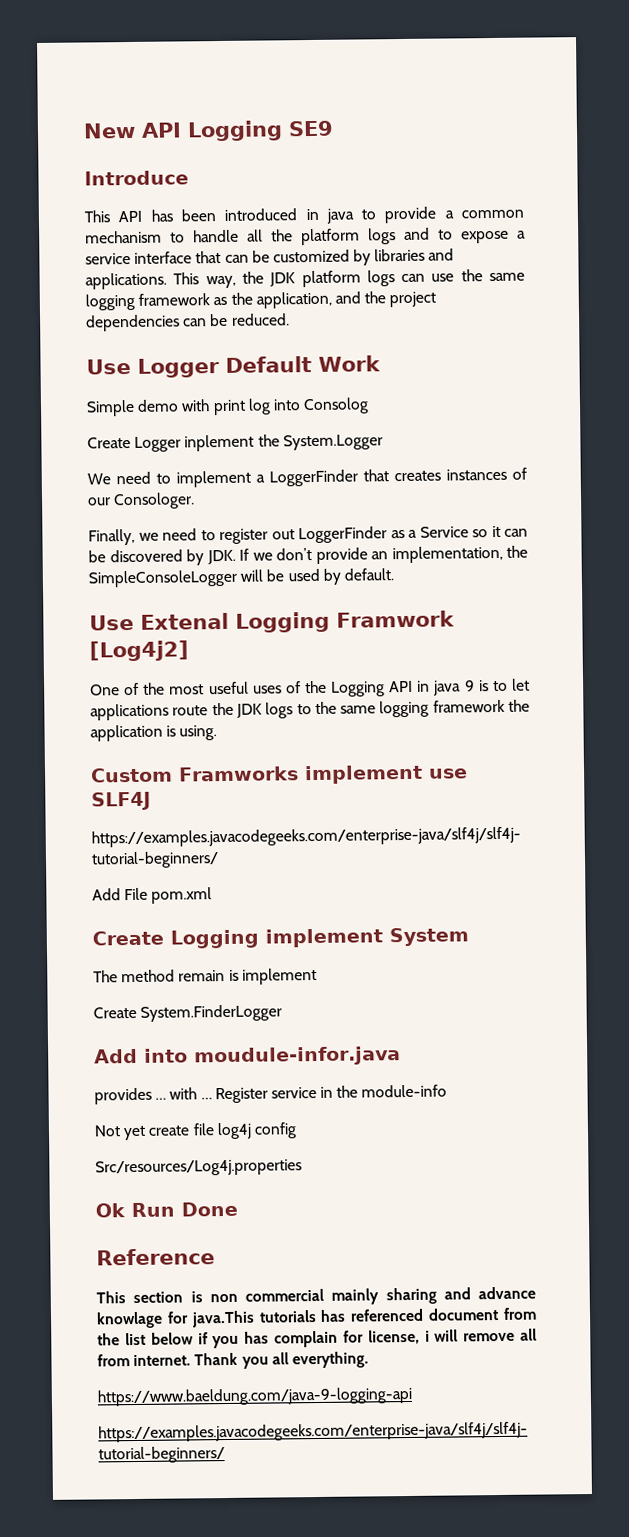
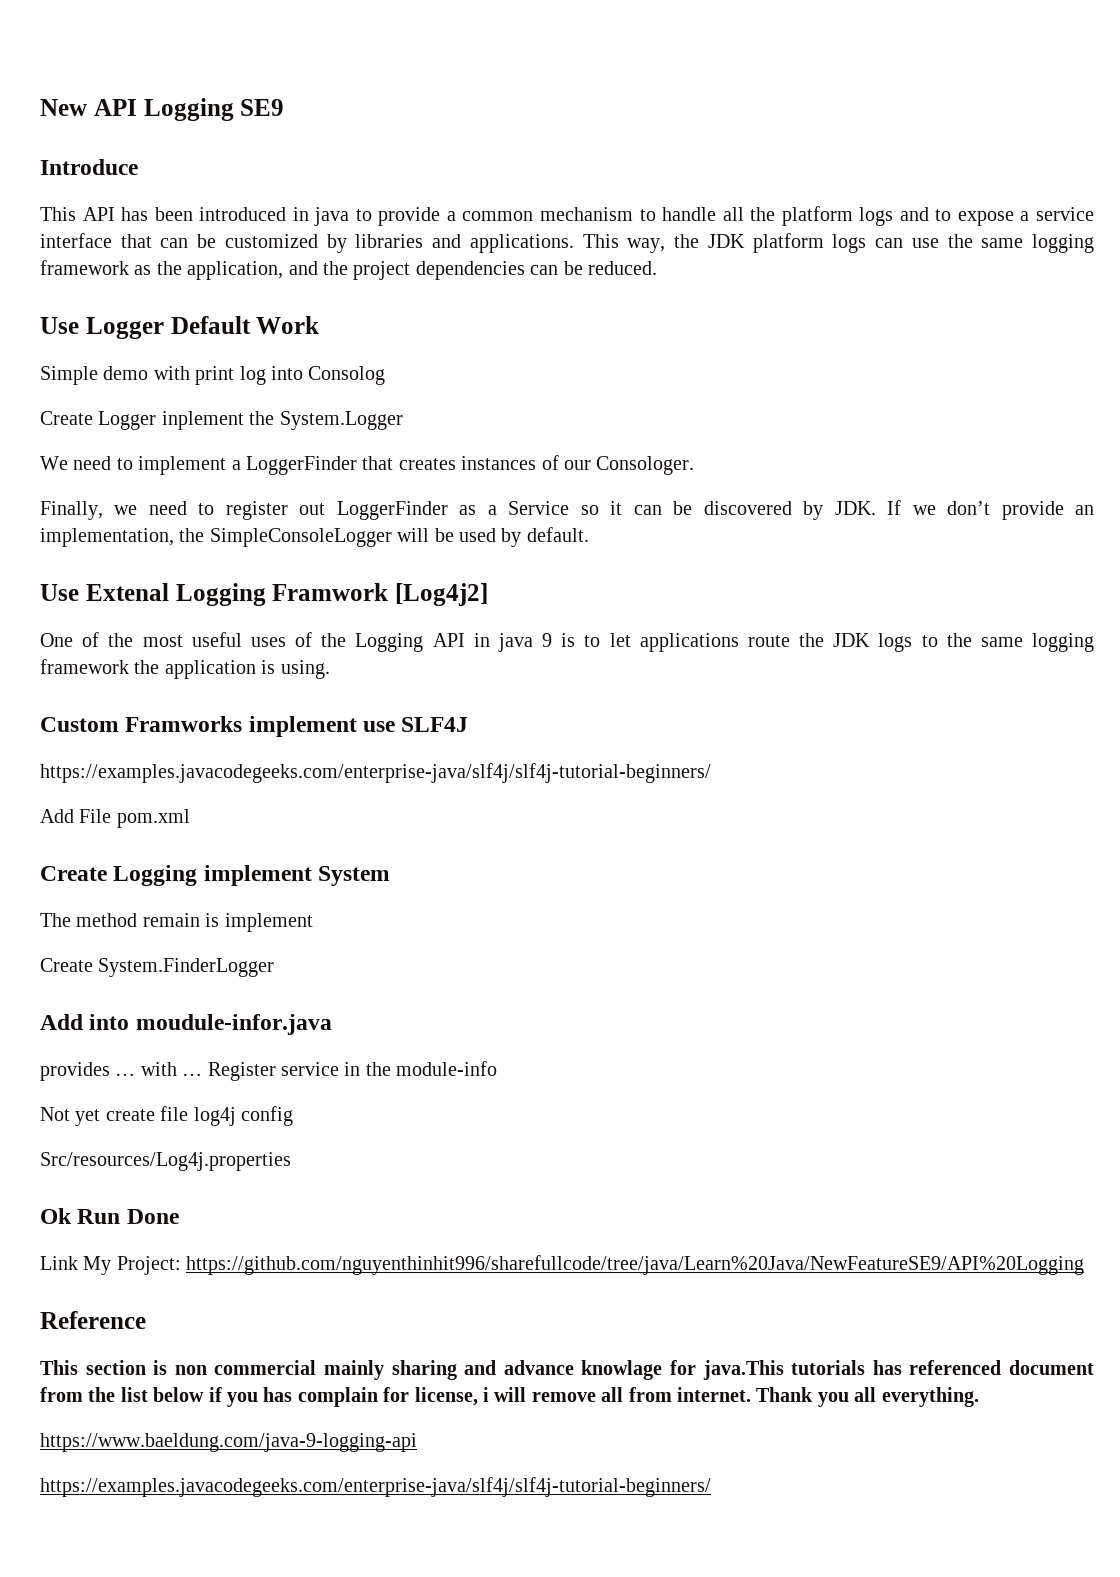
(238, 1209) none -> [40,1255,1085,1275] // Link My Project: https://github.com/nguyenthinhit996/sharefullcode/tree/java/Learn%20Java/NewFeatureSE9/API%20Logging

